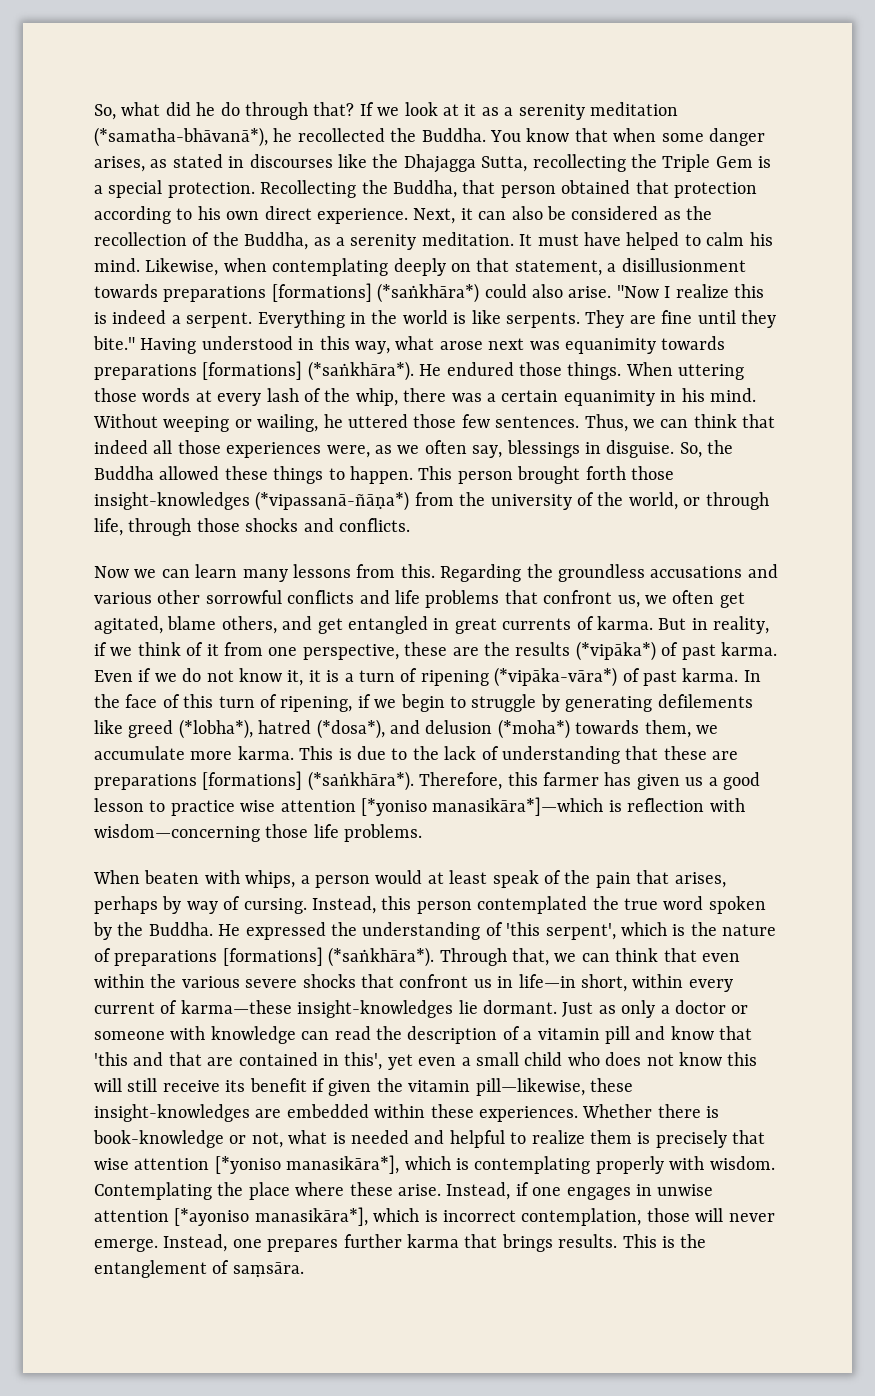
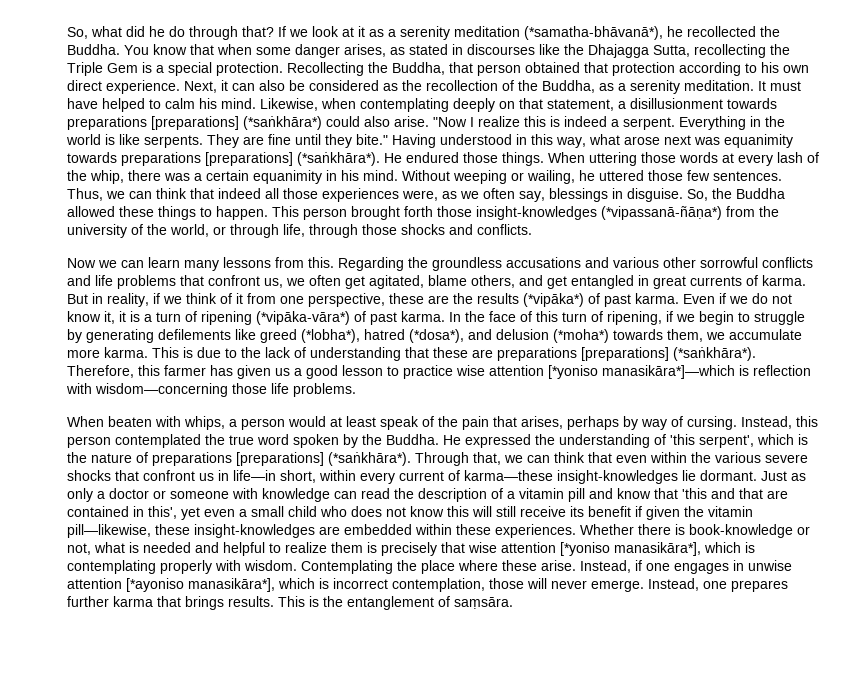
[271,283,372,302] [formations] -> [151,116,239,130] [preparations]
[202,361,303,380] [formations] -> [205,152,293,166] [preparations]
[202,771,303,790] [formations] -> [581,347,669,361] [preparations]
[222,947,323,966] [formations] -> [236,452,324,466] [preparations]

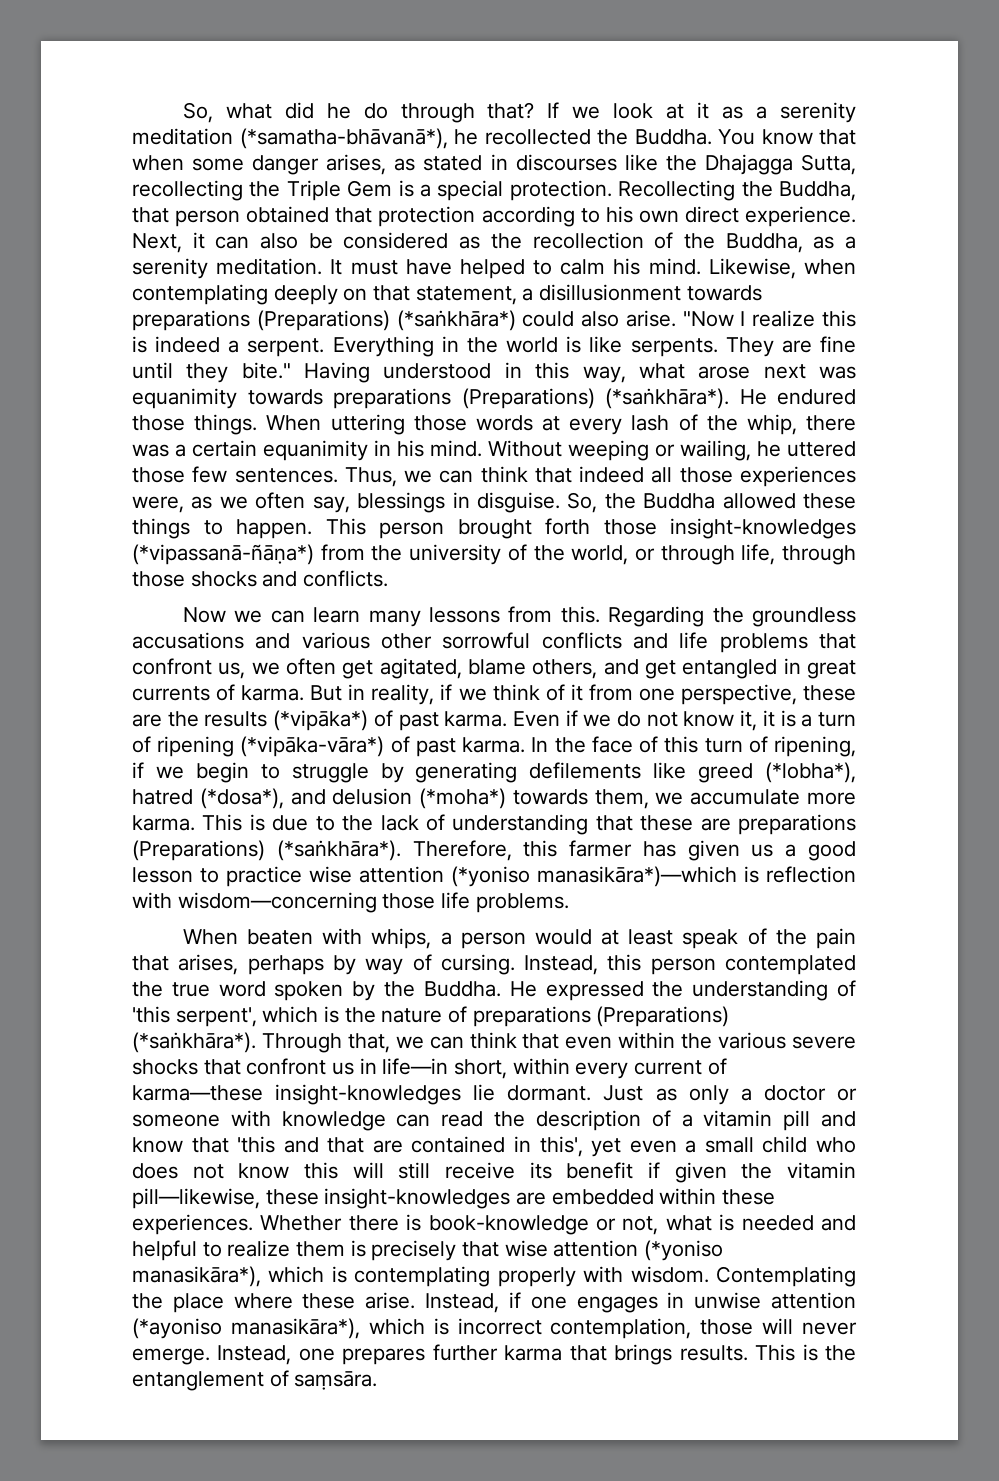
[151,116,239,130] [preparations] -> [256,310,390,331] (Preparations)
[205,152,293,166] [preparations] -> [461,388,595,409] (Preparations)
[581,347,669,361] [preparations] -> [132,840,265,861] (Preparations)
[548,365,735,379] [*yoniso manasikāra*]—which -> [451,866,737,887] (*yoniso manasikāra*)—which
[236,452,324,466] [preparations] -> [596,1006,730,1027] (Preparations)
[560,542,701,556] [*yoniso manasikāra*], -> [644,1240,724,1261] [132,1266,261,1287] (*yoniso manasikāra*),
[126,578,275,592] [*ayoniso manasikāra*], -> [132,1318,360,1339] (*ayoniso manasikāra*),

